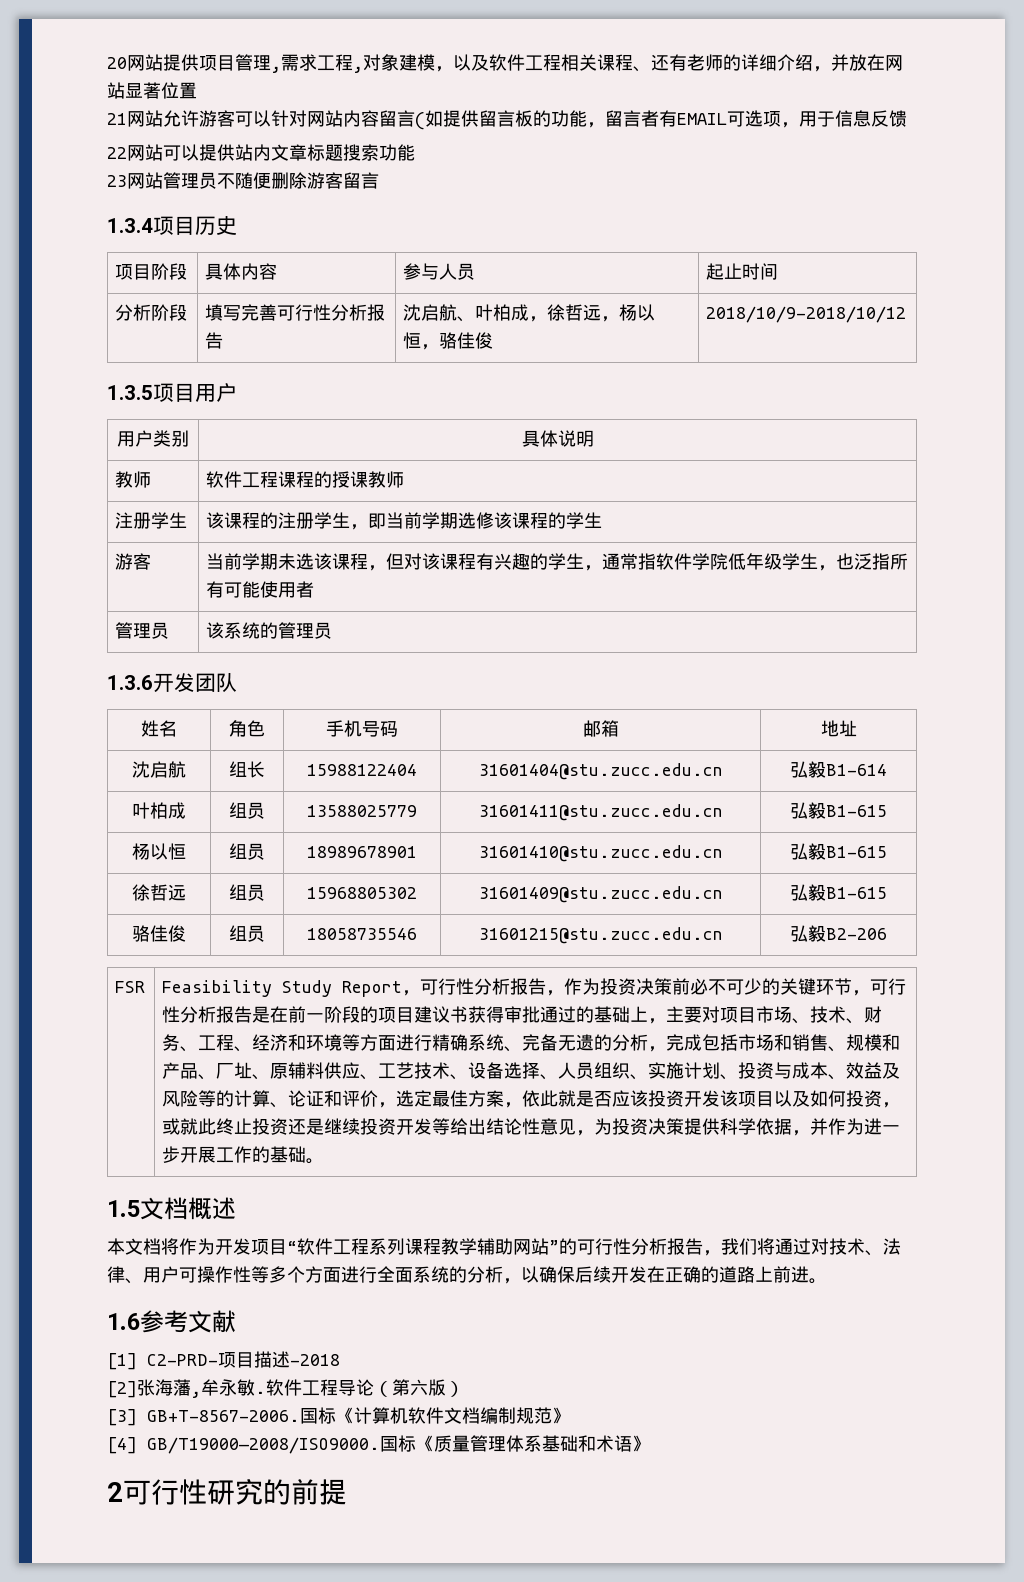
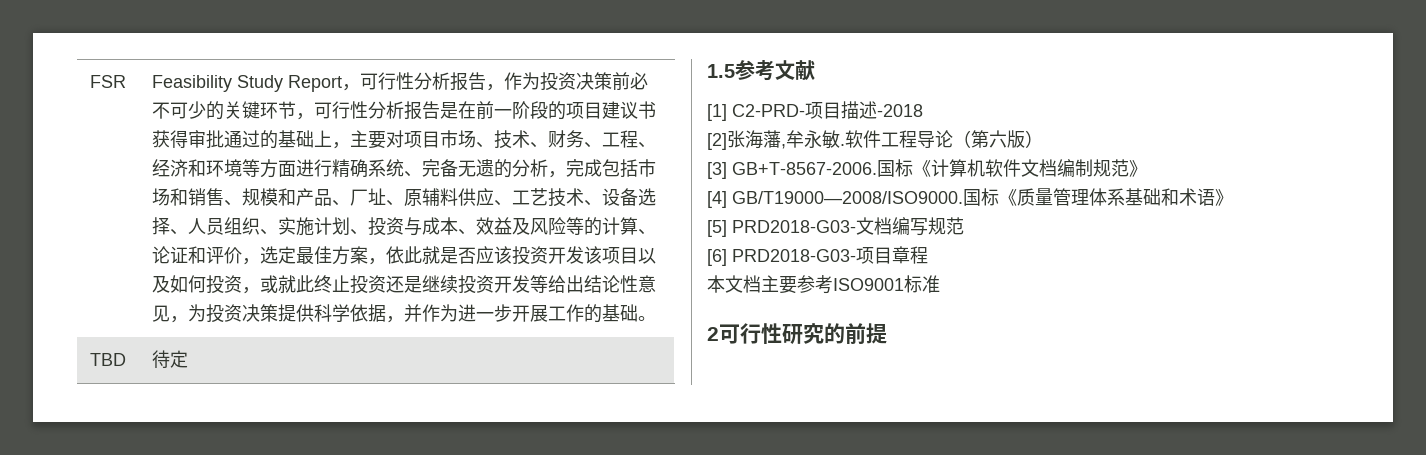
[107,54,903,73] [107,82,197,99] [107,110,907,130] [107,144,415,161] [107,172,379,189] [107,216,237,235] [115,263,188,280] [205,263,278,280] [403,263,476,280] [706,263,779,280] [115,304,188,321] [205,304,386,321] [205,332,224,349] [403,304,656,322] [403,332,494,350] [706,306,907,323] [107,383,237,402] [117,430,189,447] [521,430,594,447] [115,471,152,488] [206,471,405,488] [115,512,188,529] [206,512,603,530] [115,553,152,570] [206,553,909,571] [206,581,315,598] [115,622,170,639] [206,622,333,639] [107,673,237,693] [141,720,177,737] [229,720,265,737] [326,720,398,737] [582,720,619,737] [820,720,857,737] [132,761,186,778] [229,761,265,778] [307,764,417,776] [478,763,723,780] [790,761,887,778] [132,802,186,819] [229,802,265,819] [307,805,417,817] [478,804,723,821] [790,802,887,819] [132,843,186,860] [229,843,265,860] [307,846,417,858] [478,845,723,862] [790,843,887,860] [132,884,186,901] [229,884,265,901] [307,887,417,899] [478,886,723,903] [790,884,887,901] [132,925,186,942] [229,925,265,942] [307,928,417,940] [478,927,723,944] [790,925,887,942] 20网站提供项目管理,需求工程,对象建模，以及软件工程相关课程、还有老师的详细介绍，并放在网站显著位置 // 21网站允许游客可以针对网站内容留言(如提供留言板的功能，留言者有EMAIL可选项，用于信息反馈 // 22网站可以提供站内文章标题搜索功能 // 23网站管理员不随便删除游客留言 // 1.3.4项目历史 // 项目阶段 | 具体内容 | 参与人员 | 起止时间 // 分析阶段 | 填写完善可行性分析报告 | 沈启航、叶柏成，徐哲远，杨以恒，骆佳俊 | 2018/10/9-2018/10/12 // 1.3.5项目用户 // 用户类别 | 具体说明 // 教师 | 软件工程课程的授课教师 // 注册学生 | 该课程的注册学生，即当前学期选修该课程的学生 // 游客 | 当前学期未选该课程，但对该课程有兴趣的学生，通常指软件学院低年级学生，也泛指所有可能使用者 // 管理员 | 该系统的管理员 // 1.3.6开发团队 // 姓名 | 角色 | 手机号码 | 邮箱 | 地址 // 沈启航 | 组长 | 15988122404 | 31601404@stu.zucc.edu.cn | 弘毅B1-614 // 叶柏成 | 组员 | 13588025779 | 31601411@stu.zucc.edu.cn | 弘毅B1-615 // 杨以恒 | 组员 | 18989678901 | 31601410@stu.zucc.edu.cn | 弘毅B1-615 // 徐哲远 | 组员 | 15968805302 | 31601409@stu.zucc.edu.cn | 弘毅B1-615 // 骆佳俊 | 组员 | 18058735546 | 31601215@stu.zucc.edu.cn | 弘毅B2-206 // -> (89, 81) none
(325, 1161) none -> [89,353,126,366] [151,350,188,369] // TBD | 待定
[140,1197,236,1220] [107,1238,901,1256] [107,1266,827,1284] [107,1313,140,1330] 文档概述 // 本文档将作为开发项目“软件工程系列课程教学辅助网站”的可行性分析报告，我们将通过对技术、法律、用户可操作性等多个方面进行全面系统的分析，以确保后续开发在正确的道路上前进。 // 1.6 -> (735, 71) none
(650, 1443) none -> [707,217,964,237] [707,246,928,266] [707,275,940,294] // [5] PRD2018-G03-文档编写规范 // [6] PRD2018-G03-项目章程 // 本文档主要参考ISO9001标准

